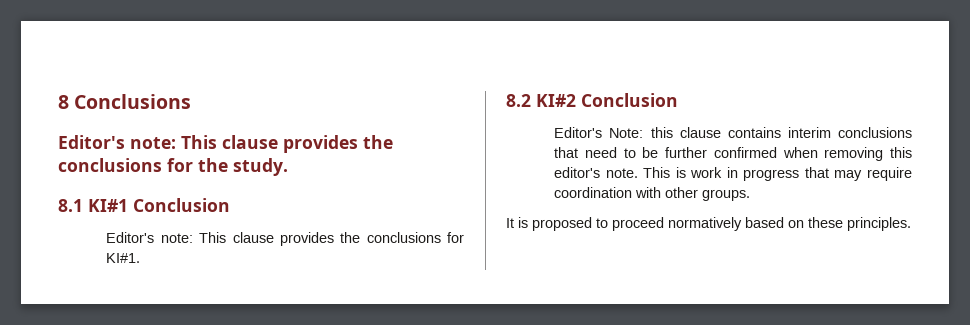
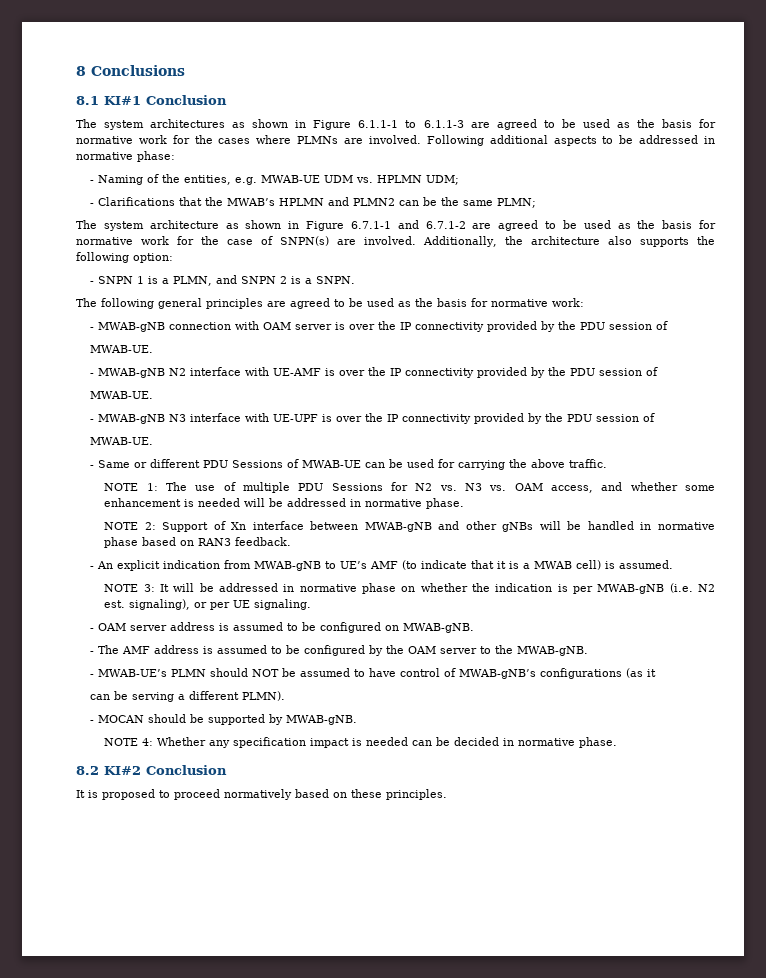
[58,135,393,153] [58,158,288,176] [58,198,230,212] [106,232,464,246] [106,253,141,263] [506,93,678,107] [554,127,912,138] [554,147,913,161] [554,167,912,181] [554,187,751,201] Editor's note: This clause provides the conclusions for the study. // 8.1 KI#1 Conclusion // Editor's note: This clause provides the conclusions for KI#1. // 8.2 KI#2 Conclusion // Editor's Note: this clause contains interim conclusions that need to be further confirmed when removing this editor's note. This is work in progress that may require coordination with other groups. -> [76,95,227,105] [76,119,716,130] [76,135,716,146] [76,151,175,162] [90,174,460,185] [90,197,537,208] [76,220,716,231] [76,236,715,247] [76,252,173,263] [90,275,356,286] [76,298,584,309] [90,321,669,332] [90,345,154,353] [90,367,659,378] [90,391,154,399] [90,413,656,424] [90,437,154,445] [90,459,608,470] [104,482,715,493] [104,498,465,509] [104,521,715,532] [104,537,292,548] [90,560,674,571] [104,583,715,594] [104,599,312,610] [90,622,475,633] [90,645,589,656] [90,668,657,679] [90,691,286,702] [90,714,358,725] [104,737,618,748] [76,765,227,775] 8.1 KI#1 Conclusion // The system architectures as shown in Figure 6.1.1-1 to 6.1.1-3 are agreed to be used as the basis for normative work for the cases where PLMNs are involved. Following additional aspects to be addressed in normative phase: // - Naming of the entities, e.g. MWAB-UE UDM vs. HPLMN UDM; // - Clarifications that the MWAB’s HPLMN and PLMN2 can be the same PLMN; // The system architecture as shown in Figure 6.7.1-1 and 6.7.1-2 are agreed to be used as the basis for normative work for the case of SNPN(s) are involved. Additionally, the architecture also supports the following option: // - SNPN 1 is a PLMN, and SNPN 2 is a SNPN. // The following general principles are agreed to be used as the basis for normative work: // - MWAB-gNB connection with OAM server is over the IP connectivity provided by the PDU session of // MWAB-UE. // - MWAB-gNB N2 interface with UE-AMF is over the IP connectivity provided by the PDU session of // MWAB-UE. // - MWAB-gNB N3 interface with UE-UPF is over the IP connectivity provided by the PDU session of // MWAB-UE. // - Same or different PDU Sessions of MWAB-UE can be used for carrying the above traffic. // NOTE 1: The use of multiple PDU Sessions for N2 vs. N3 vs. OAM access, and whether some enhancement is needed will be addressed in normative phase. // NOTE 2: Support of Xn interface between MWAB-gNB and other gNBs will be handled in normative phase based on RAN3 feedback. // - An explicit indication from MWAB-gNB to UE’s AMF (to indicate that it is a MWAB cell) is assumed. // NOTE 3: It will be addressed in normative phase on whether the indication is per MWAB-gNB (i.e. N2 est. signaling), or per UE signaling. // - OAM server address is assumed to be configured on MWAB-gNB. // - The AMF address is assumed to be configured by the OAM server to the MWAB-gNB. // - MWAB-UE’s PLMN should NOT be assumed to have control of MWAB-gNB’s configurations (as it // can be serving a different PLMN). // - MOCAN should be supported by MWAB-gNB. // NOTE 4: Whether any specification impact is needed can be decided in normative phase. // 8.2 KI#2 Conclusion

